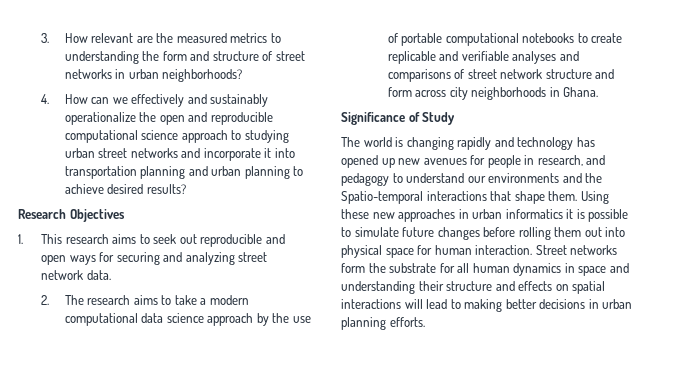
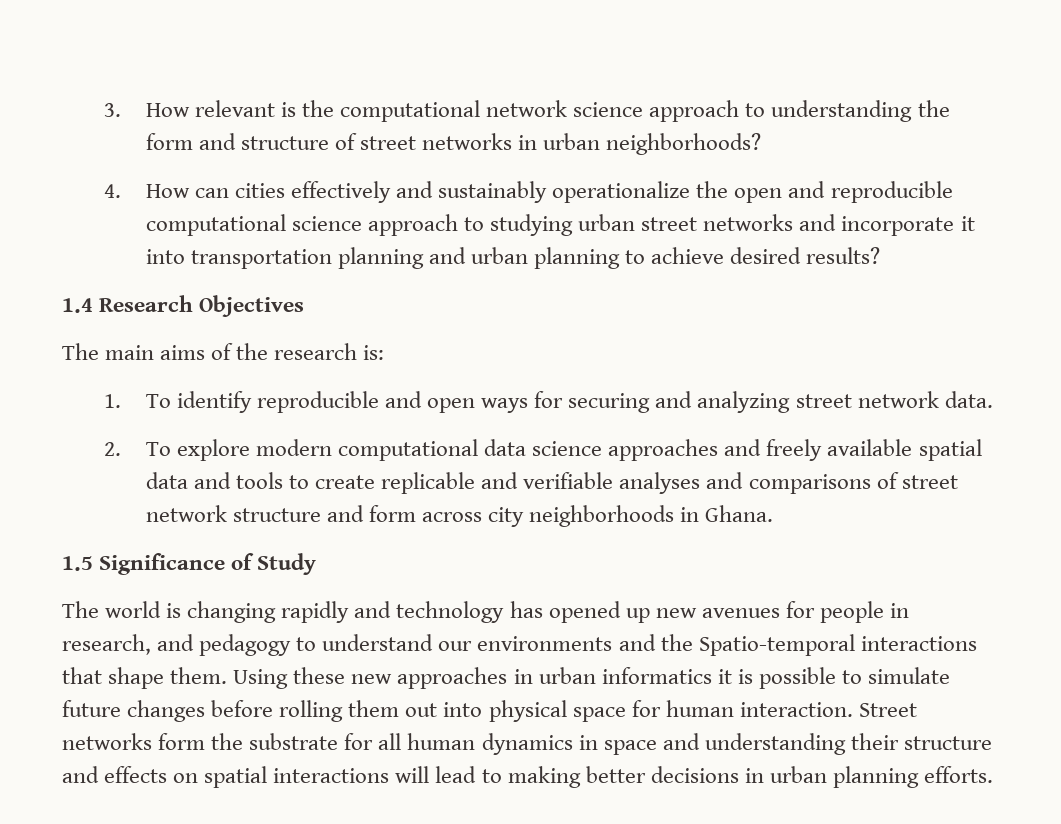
[136,33,268,43] are the measured metrics -> [280,100,740,122] is the computational network science approach
[112,97,128,104] we -> [234,183,285,198] cities
(186, 189) none -> [62,298,93,313] 1.4
[18,234,197,244] 1. This research aims to seek out -> [62,343,385,360] [103,391,252,413] The main aims of the research is: // 1. To identify
[64,295,249,305] [64,313,311,326] [387,33,575,46] The research aims to take a modern computational data science approach by the use of portable computational notebooks -> [145,439,982,461] [145,472,283,489] To explore modern computational data science approaches and freely available spatial data and tools
(599, 92) none -> [62,556,93,571] 1.5

